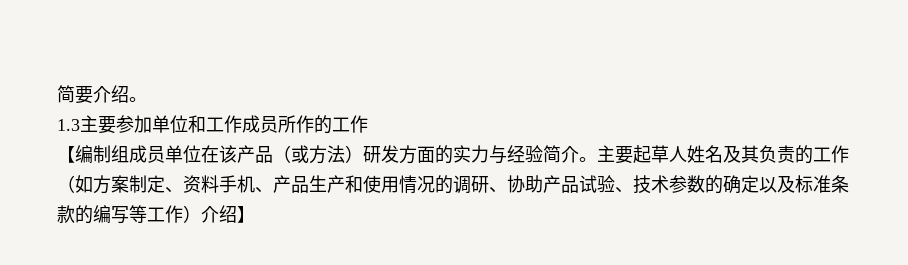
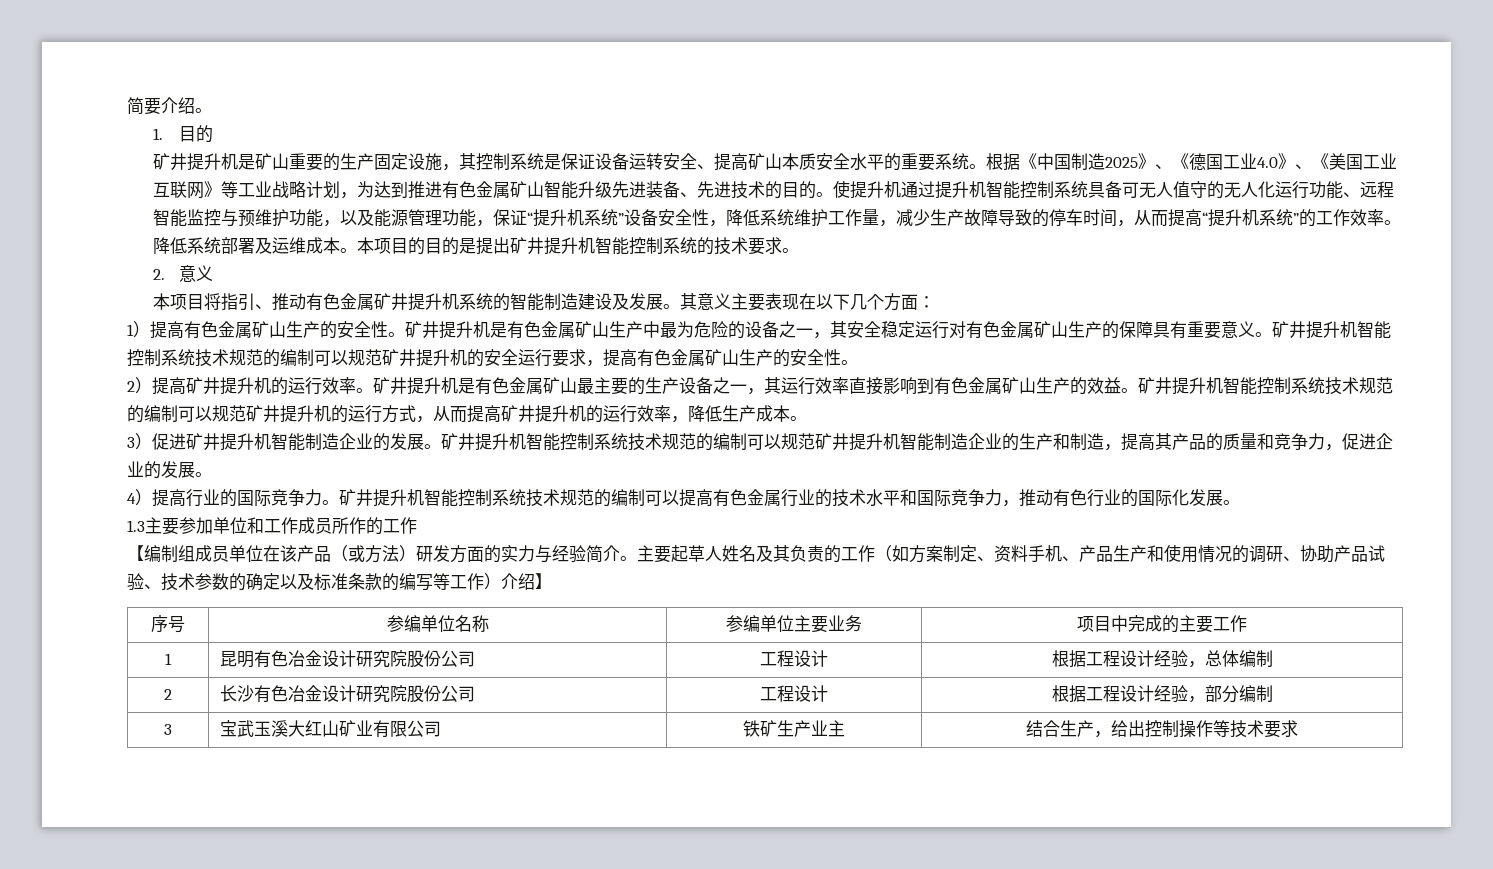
(147, 99) none -> [152,125,213,143] [152,153,1397,171] [152,180,1394,199] [152,209,1401,227] [152,237,799,255] [152,265,213,282] [152,293,935,311] [127,321,1391,339] [127,349,858,367] [127,377,1393,395] [127,405,807,423] [127,433,1393,451] [127,461,212,479] [127,489,1240,507] // 1.目的 // 矿井提升机是矿山重要的生产固定设施，其控制系统是保证设备运转安全、提高矿山本质安全水平的重要系统。根据《中国制造2025》、《德国工业4.0》、《美国工业互联网》等工业战略计划，为达到推进有色金属矿山智能升级先进装备、先进技术的目的。使提升机通过提升机智能控制系统具备可无人值守的无人化运行功能、远程智能监控与预维护功能，以及能源管理功能，保证“提升机系统”设备安全性，降低系统维护工作量，减少生产故障导致的停车时间，从而提高“提升机系统”的工作效率。降低系统部署及运维成本。本项目的目的是提出矿井提升机智能控制系统的技术要求。 // 2.意义 // 本项目将指引、推动有色金属矿井提升机系统的智能制造建设及发展。其意义主要表现在以下几个方面： // 1）提高有色金属矿山生产的安全性。矿井提升机是有色金属矿山生产中最为危险的设备之一，其安全稳定运行对有色金属矿山生产的保障具有重要意义。矿井提升机智能控制系统技术规范的编制可以规范矿井提升机的安全运行要求，提高有色金属矿山生产的安全性。 // 2）提高矿井提升机的运行效率。矿井提升机是有色金属矿山最主要的生产设备之一，其运行效率直接影响到有色金属矿山生产的效益。矿井提升机智能控制系统技术规范的编制可以规范矿井提升机的运行方式，从而提高矿井提升机的运行效率，降低生产成本。 // 3）促进矿井提升机智能制造企业的发展。矿井提升机智能控制系统技术规范的编制可以规范矿井提升机智能制造企业的生产和制造，提高其产品的质量和竞争力，促进企业的发展。 // 4）提高行业的国际竞争力。矿井提升机智能控制系统技术规范的编制可以提高有色金属行业的技术水平和国际竞争力，推动有色行业的国际化发展。
(255, 214) none -> [151,615,185,633] [386,615,489,632] [726,615,862,633] [1077,615,1248,633] [165,653,172,665] [219,650,475,668] [760,650,828,667] [1051,650,1273,668] [164,689,172,700] [219,685,475,703] [760,685,828,702] [1051,685,1273,703] [164,724,172,735] [219,720,441,738] [743,720,845,737] [1026,720,1299,738] // 序号 | 参编单位名称 | 参编单位主要业务 | 项目中完成的主要工作 // 1 | 昆明有色冶金设计研究院股份公司 | 工程设计 | 根据工程设计经验，总体编制 // 2 | 长沙有色冶金设计研究院股份公司 | 工程设计 | 根据工程设计经验，部分编制 // 3 | 宝武玉溪大红山矿业有限公司 | 铁矿生产业主 | 结合生产，给出控制操作等技术要求

